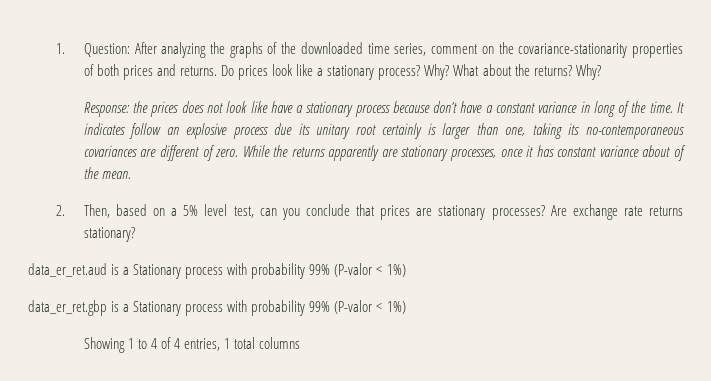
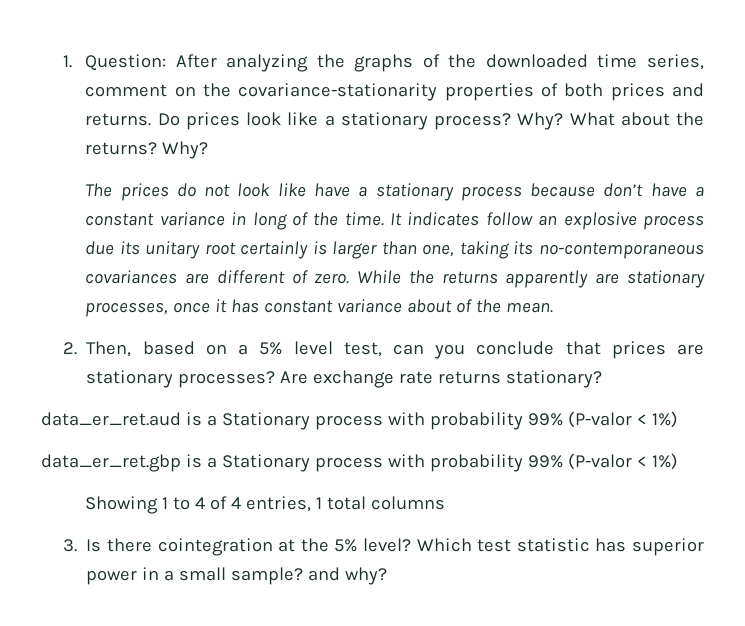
[83,101,204,117] Response: the prices does -> [85,183,196,201] The prices do
(301, 343) none -> [63,538,704,556] [86,567,388,585] // 3. Is there cointegration at the 5% level? Which test statistic has superior power in a small sample? and why?

